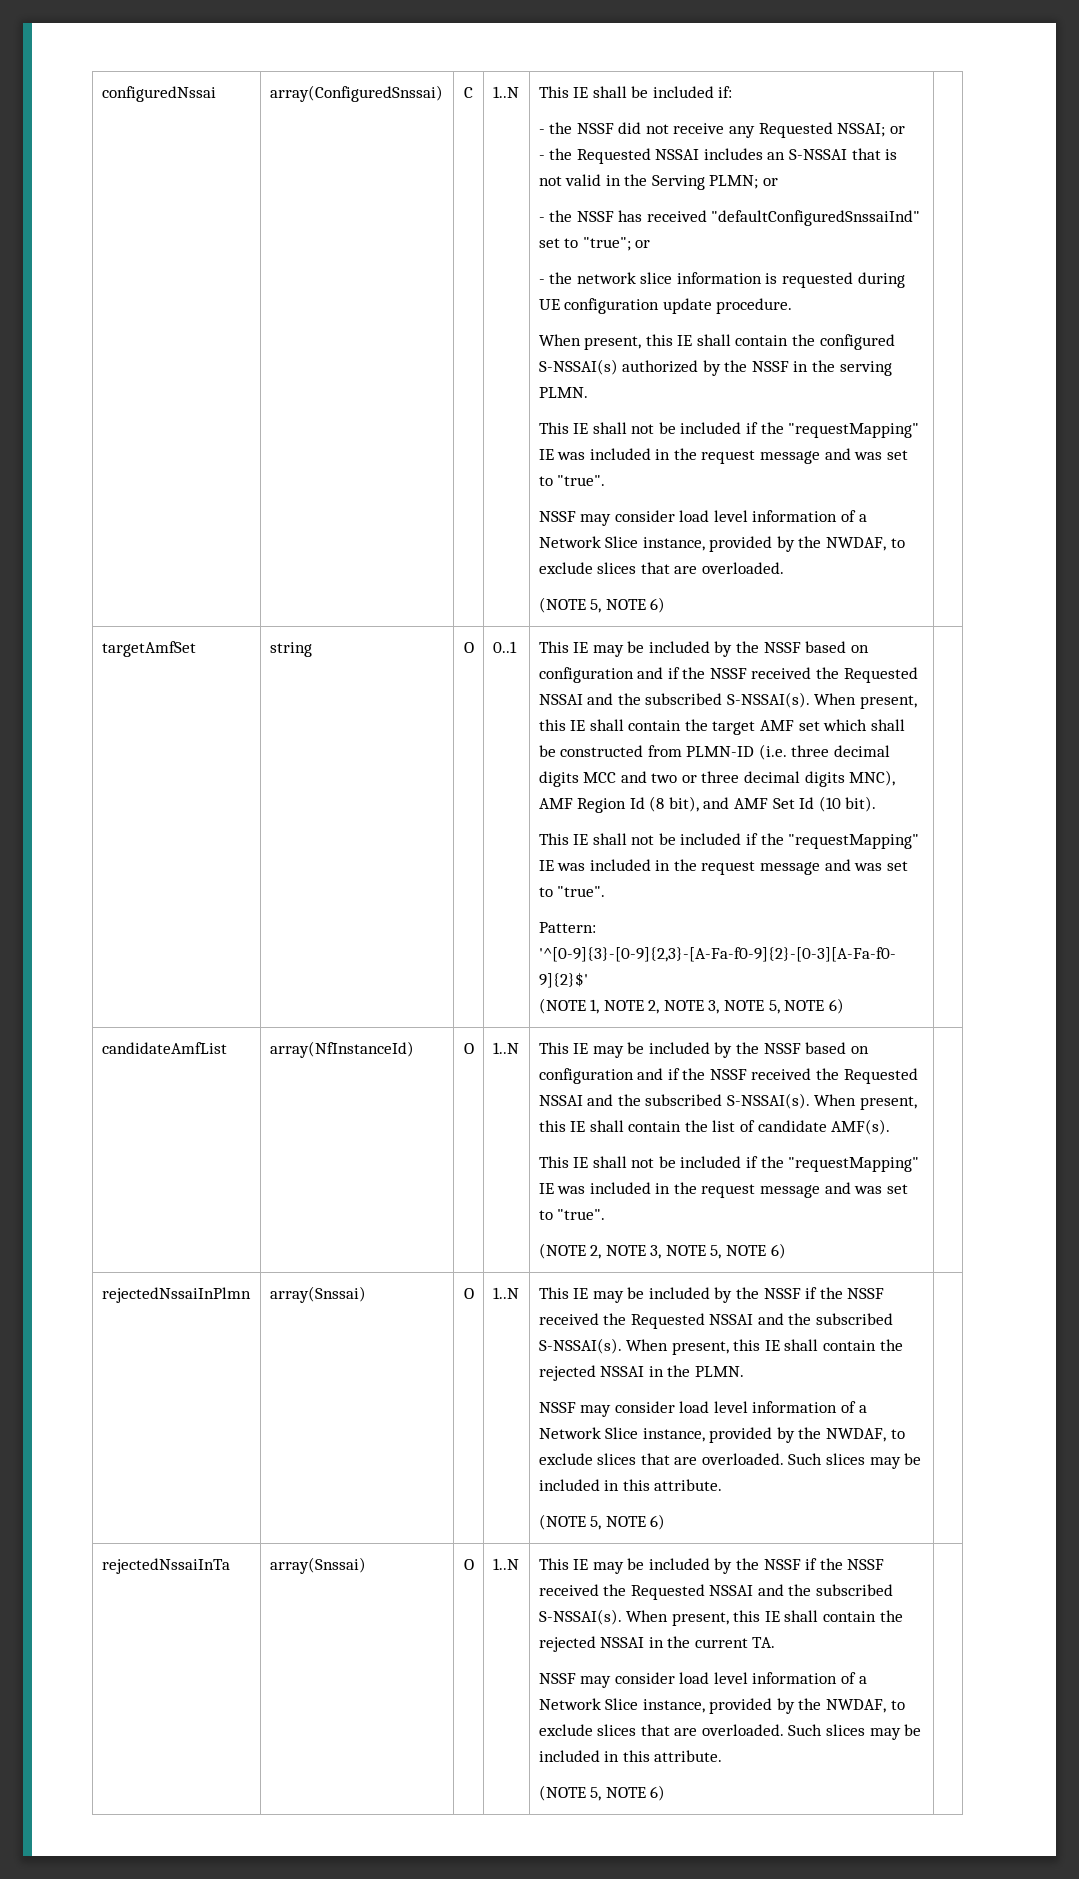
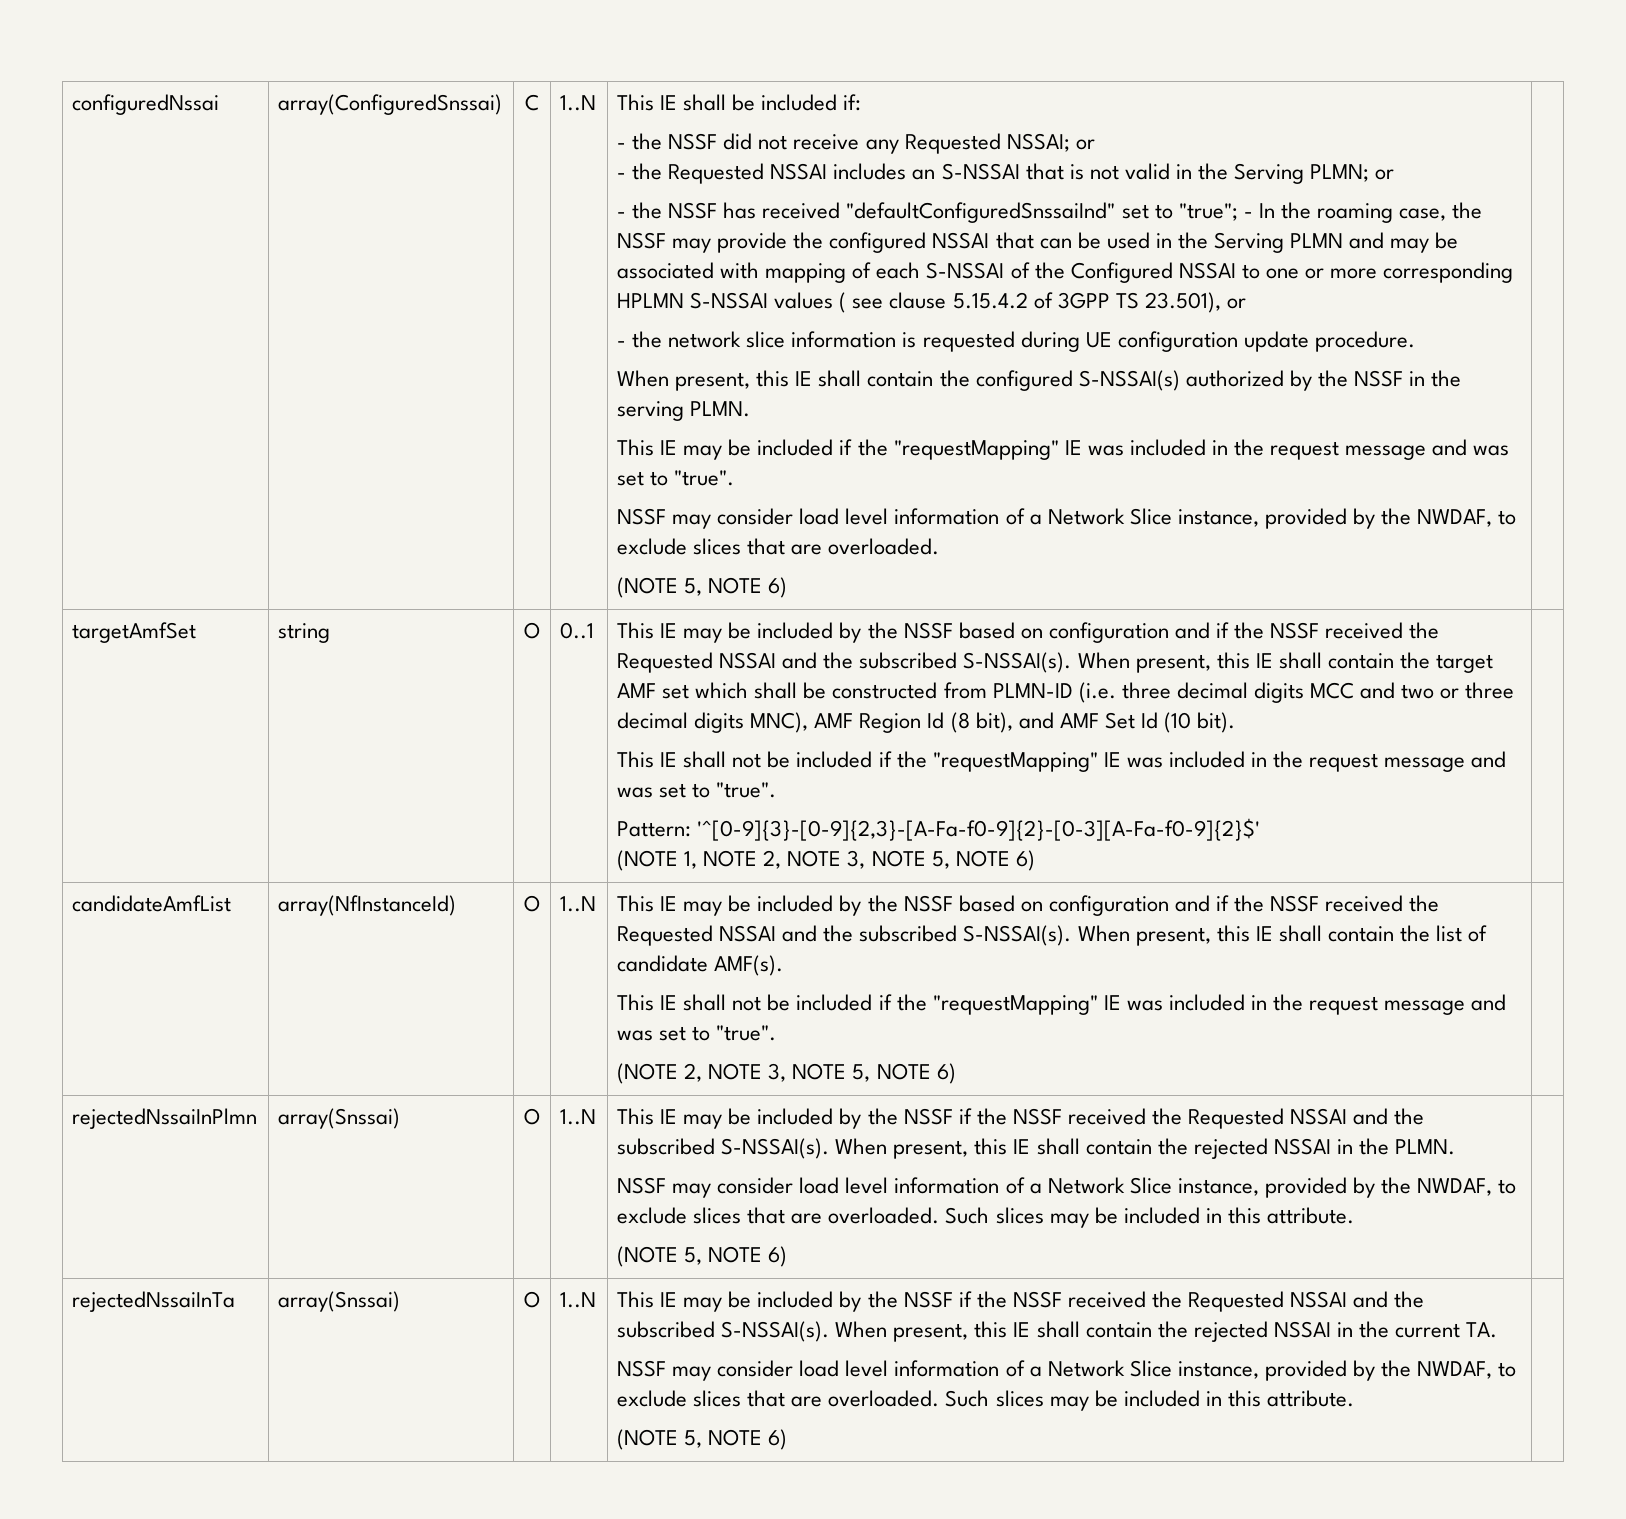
(631, 244) none -> [1243,202,1483,223] [617,232,1459,253] [617,262,1514,283] [617,292,1221,313] - In the roaming case, the NSSF may provide the configured NSSAI that can be used in the Serving PLMN and may be associated with mapping of each S-NSSAI of the Configured NSSAI to one or more corresponding HPLMN S-NSSAI values ( see clause 5.15.4.2 of 3GPP TS 23.501),
[592,422,655,434] shall not -> [683,445,723,460] may

